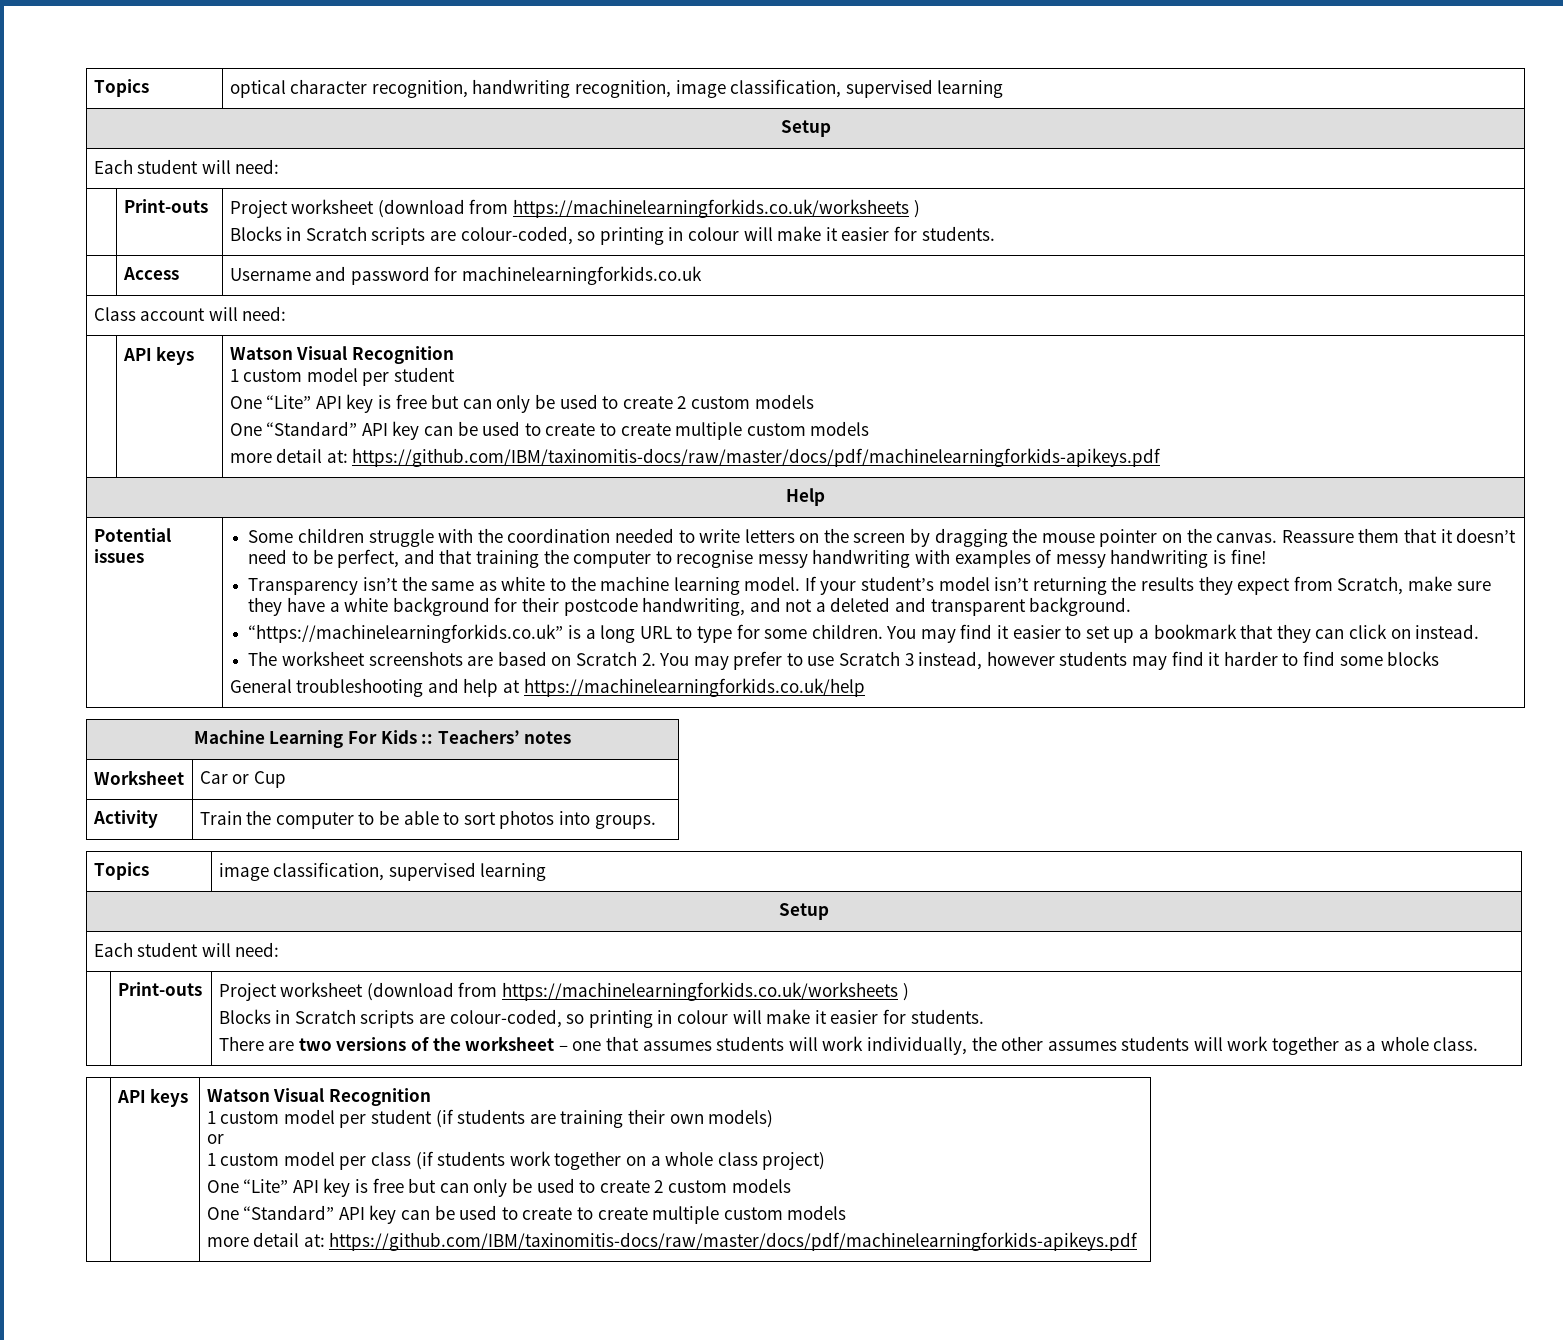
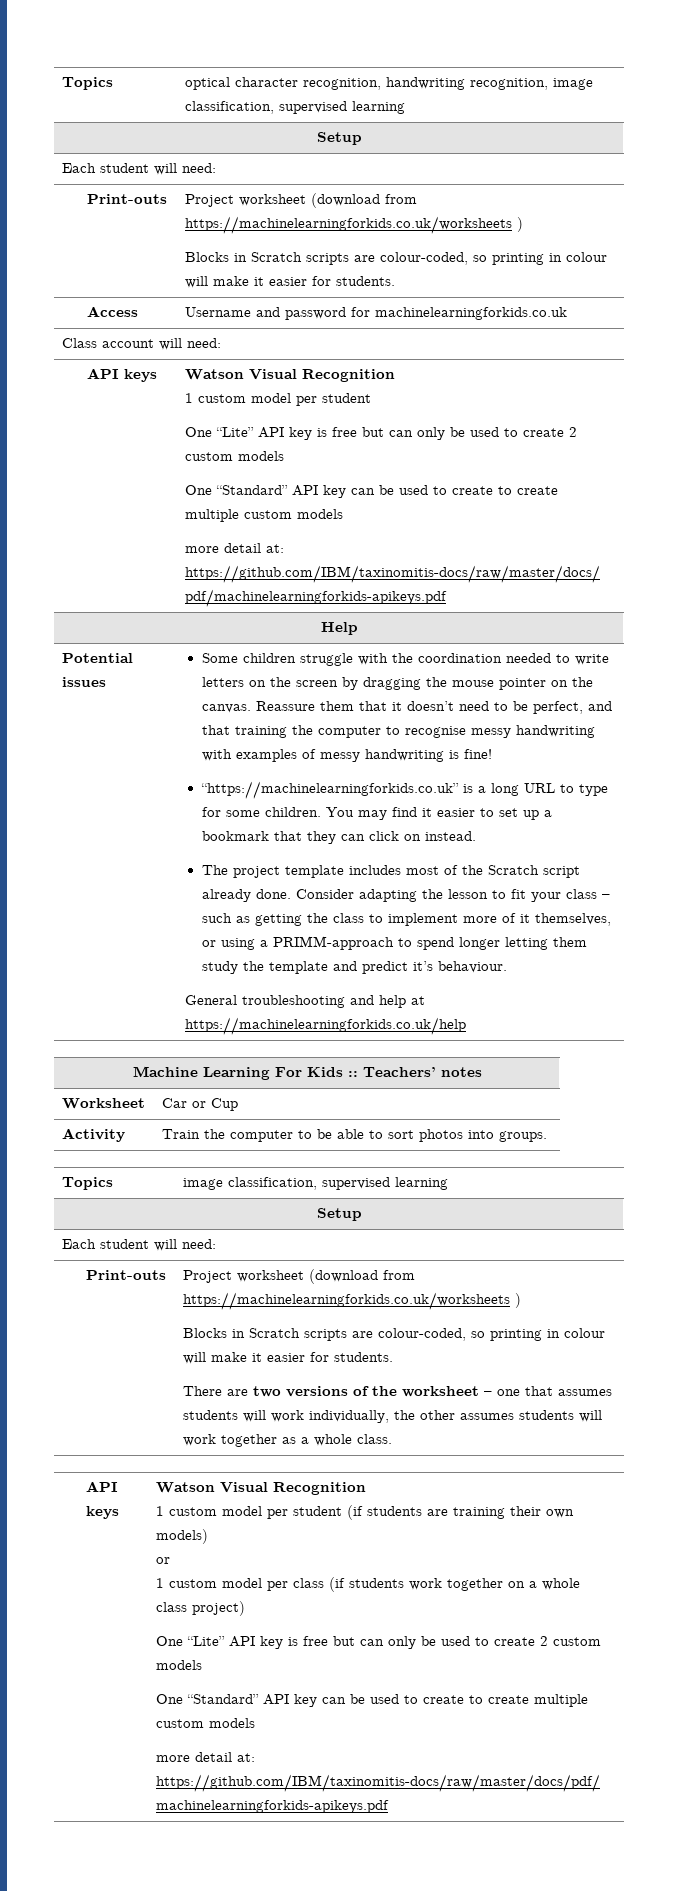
[248,576,1491,595] [248,597,1132,616] // Transparency isn’t the same as white to the machine learning model. If your student’s model isn’t returning the results they expect from Scratch, make sure they have a white background for their postcode handwriting, and not a deleted and transparent background. -> (492, 754) none
[281,651,1440,670] worksheet screenshots are based on Scratch 2. You may prefer to use Scratch 3 instead, however students may find it harder to find some blocks -> [232,865,580,878] [201,889,610,902] [201,913,611,926] [201,936,587,950] [201,961,507,974] project template includes most of the Scratch script already done. Consider adapting the lesson to fit your class – such as getting the class to implement more of it themselves, or using a PRIMM-approach to spend longer letting them study the template and predict it’s behaviour.

